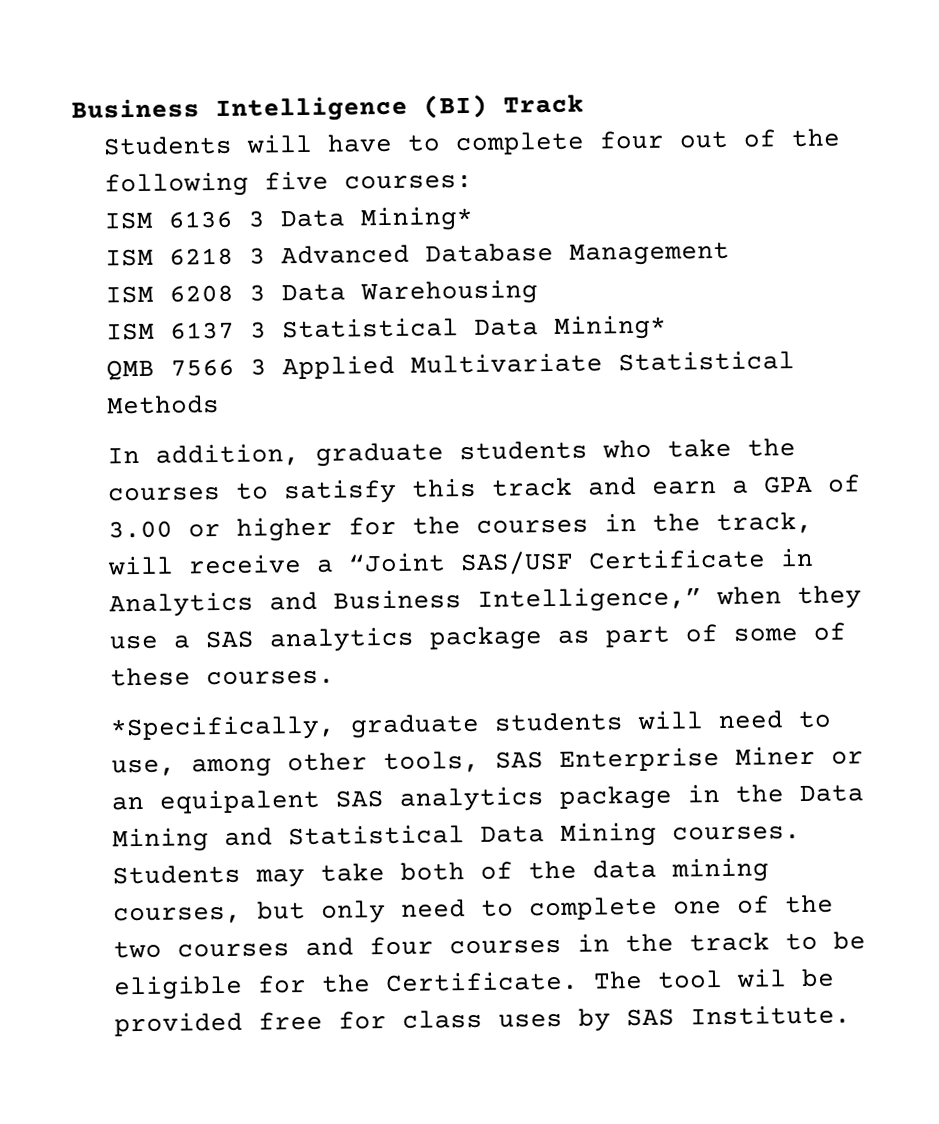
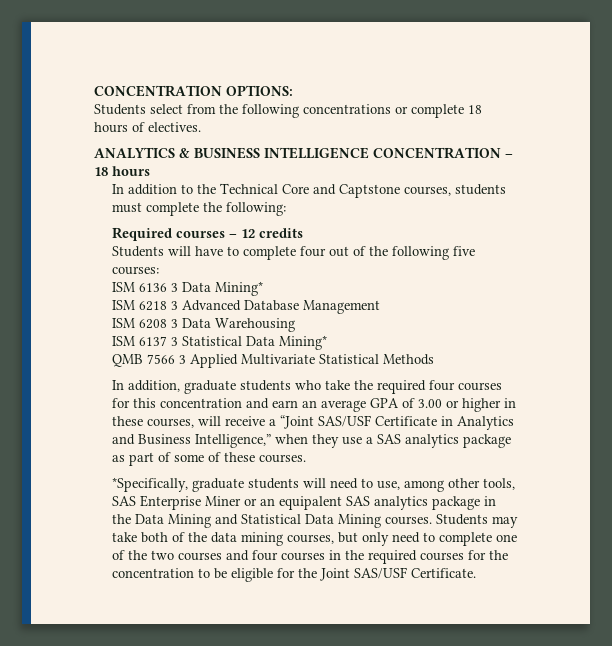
[71,94,584,123] Business Intelligence (BI) Track -> [94,85,293,97] [94,104,482,118] [94,122,201,133] [94,147,513,159] [94,166,150,176] [112,183,507,198] [112,202,287,216] [112,227,304,241] CONCENTRATION OPTIONS: // Students select from the following concentrations or complete 18 hours of electives. // ANALYTICS & BUSINESS INTELLIGENCE CONCENTRATION – 18 hours // In addition to the Technical Core and Captstone courses, students must complete the following: // Required courses – 12 credits
[107,476,749,505] courses to satisfy this track and earn a -> [377,380,503,394] [112,398,367,412] required four courses for this concentration and earn an average
[347,511,813,536] for the courses in the track, -> [504,398,517,408] [112,416,195,428] in these courses,
[688,932,770,952] track -> [368,550,509,564] [112,568,195,578] required courses for the concentration
[384,968,835,993] [113,1004,851,1037] Certificate. The tool wil be provided free for class uses by SAS Institute. -> [320,567,477,581] Joint SAS/USF Certificate.

